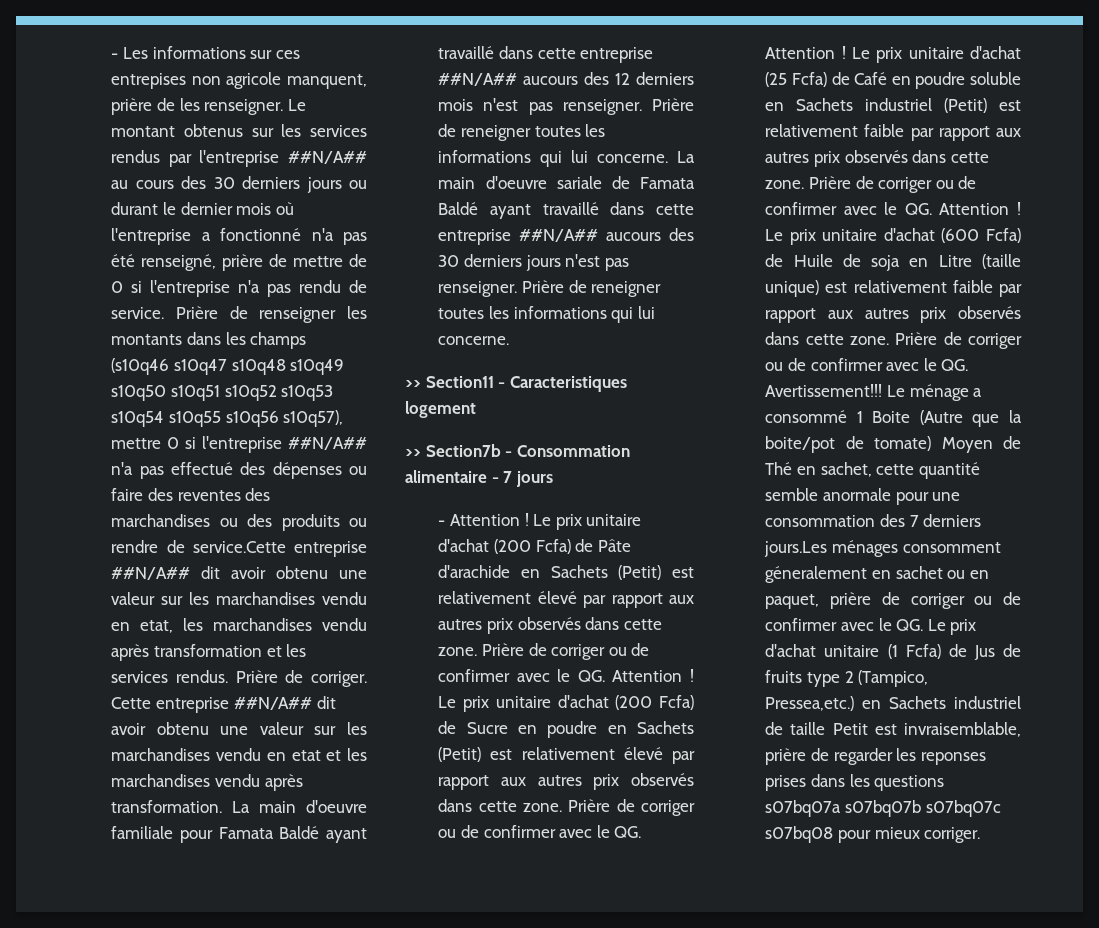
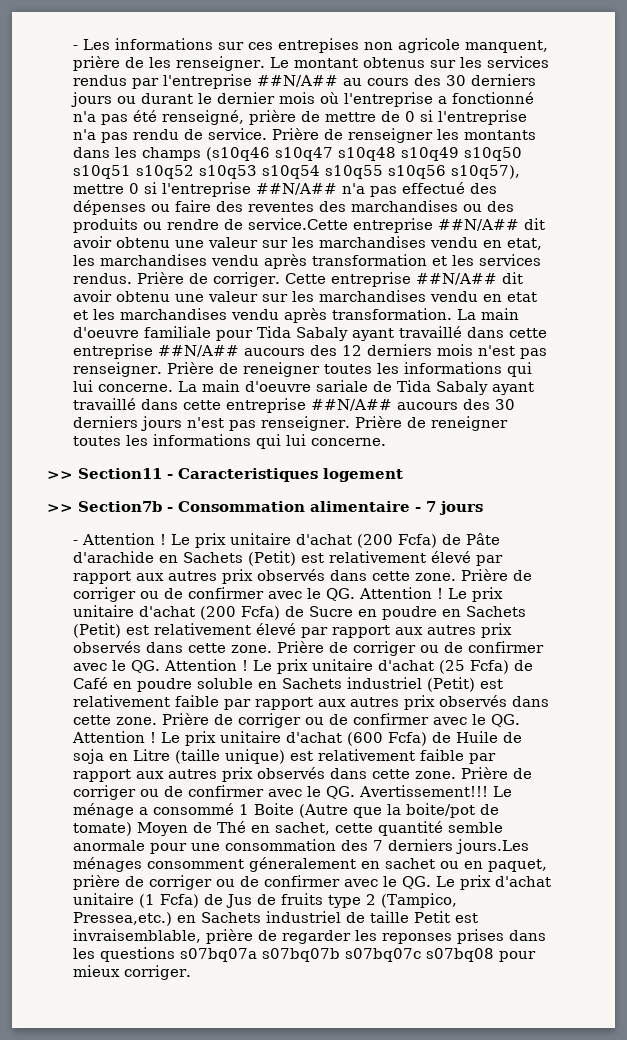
[218,826,320,839] Famata Baldé -> [256,326,348,341] Tida Sabaly
[640,177,696,189] [438,202,479,215] Famata Baldé -> [396,380,488,395] Tida Sabaly

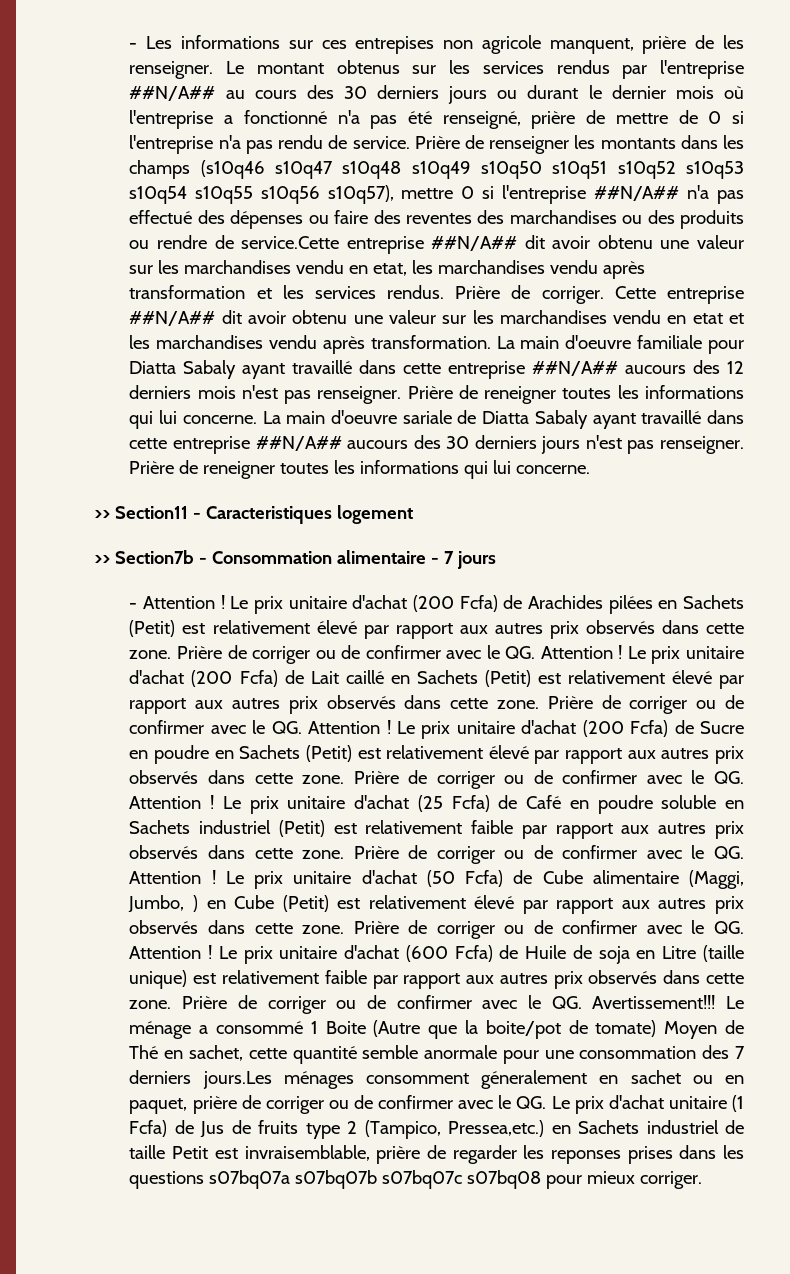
[256,326,291,338] Tida -> [129,361,177,374] Diatta
[396,380,431,392] Tida -> [482,411,530,424] Diatta
[465,533,500,545] [72,551,154,563] Pâte d'arachide -> [528,595,745,614] [129,620,744,639] [129,645,745,664] [129,670,384,687] Arachides pilées en Sachets (Petit) est relativement élevé par rapport aux autres prix observés dans cette zone. Prière de corriger ou de confirmer avec le QG. Attention ! Le prix unitaire d'achat (200 Fcfa) de Lait caillé
(342, 737) none -> [426,870,744,889] [128,895,745,914] [129,920,745,939] [129,945,400,964] (50 Fcfa) de Cube alimentaire (Maggi, Jumbo, ) en Cube (Petit) est relativement élevé par rapport aux autres prix observés dans cette zone. Prière de corriger ou de confirmer avec le QG. Attention ! Le prix unitaire d'achat

